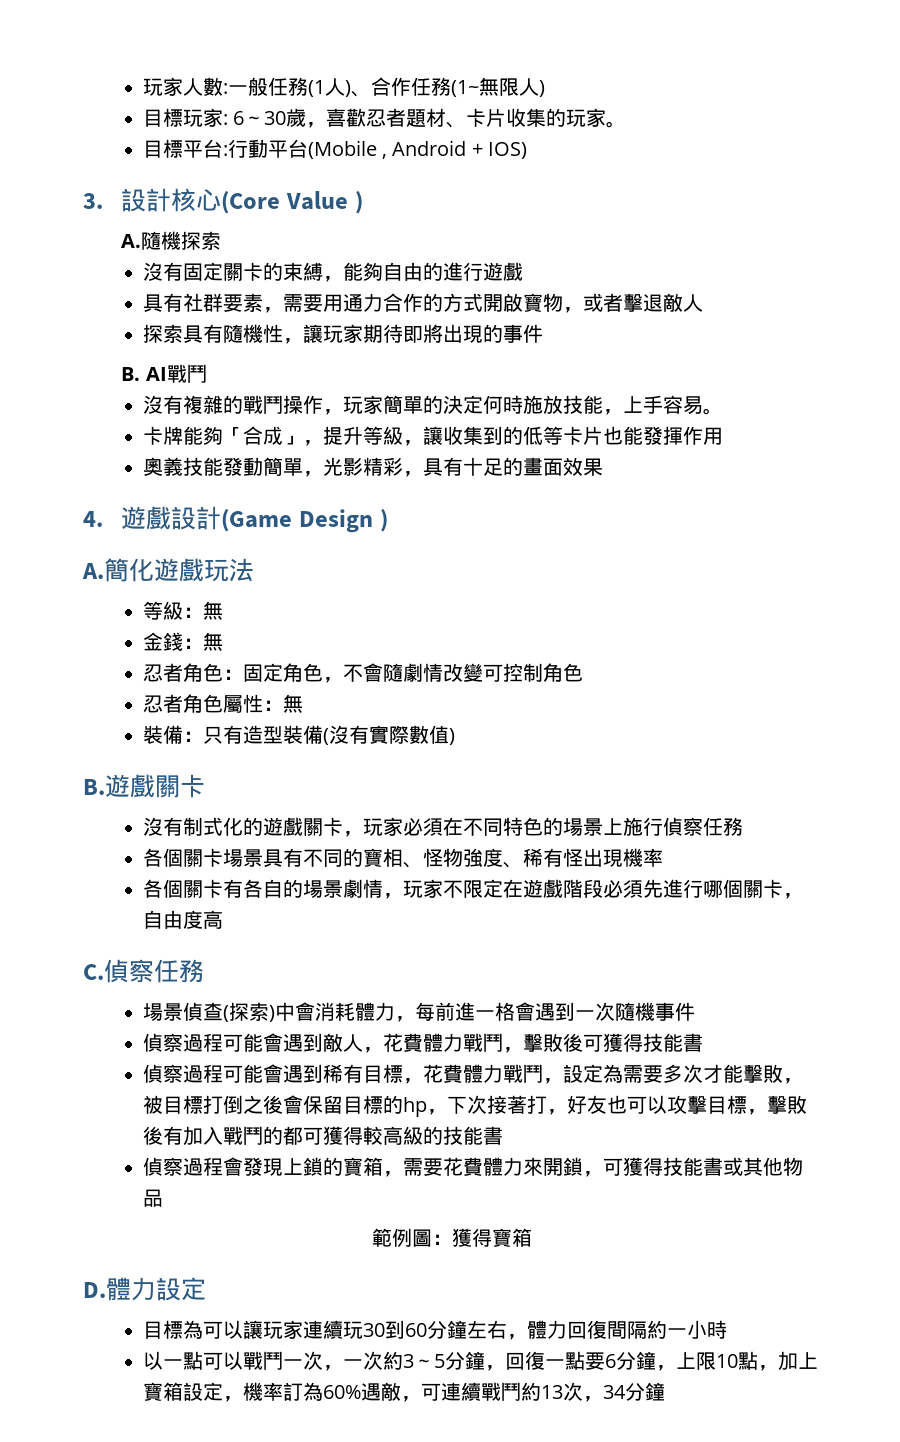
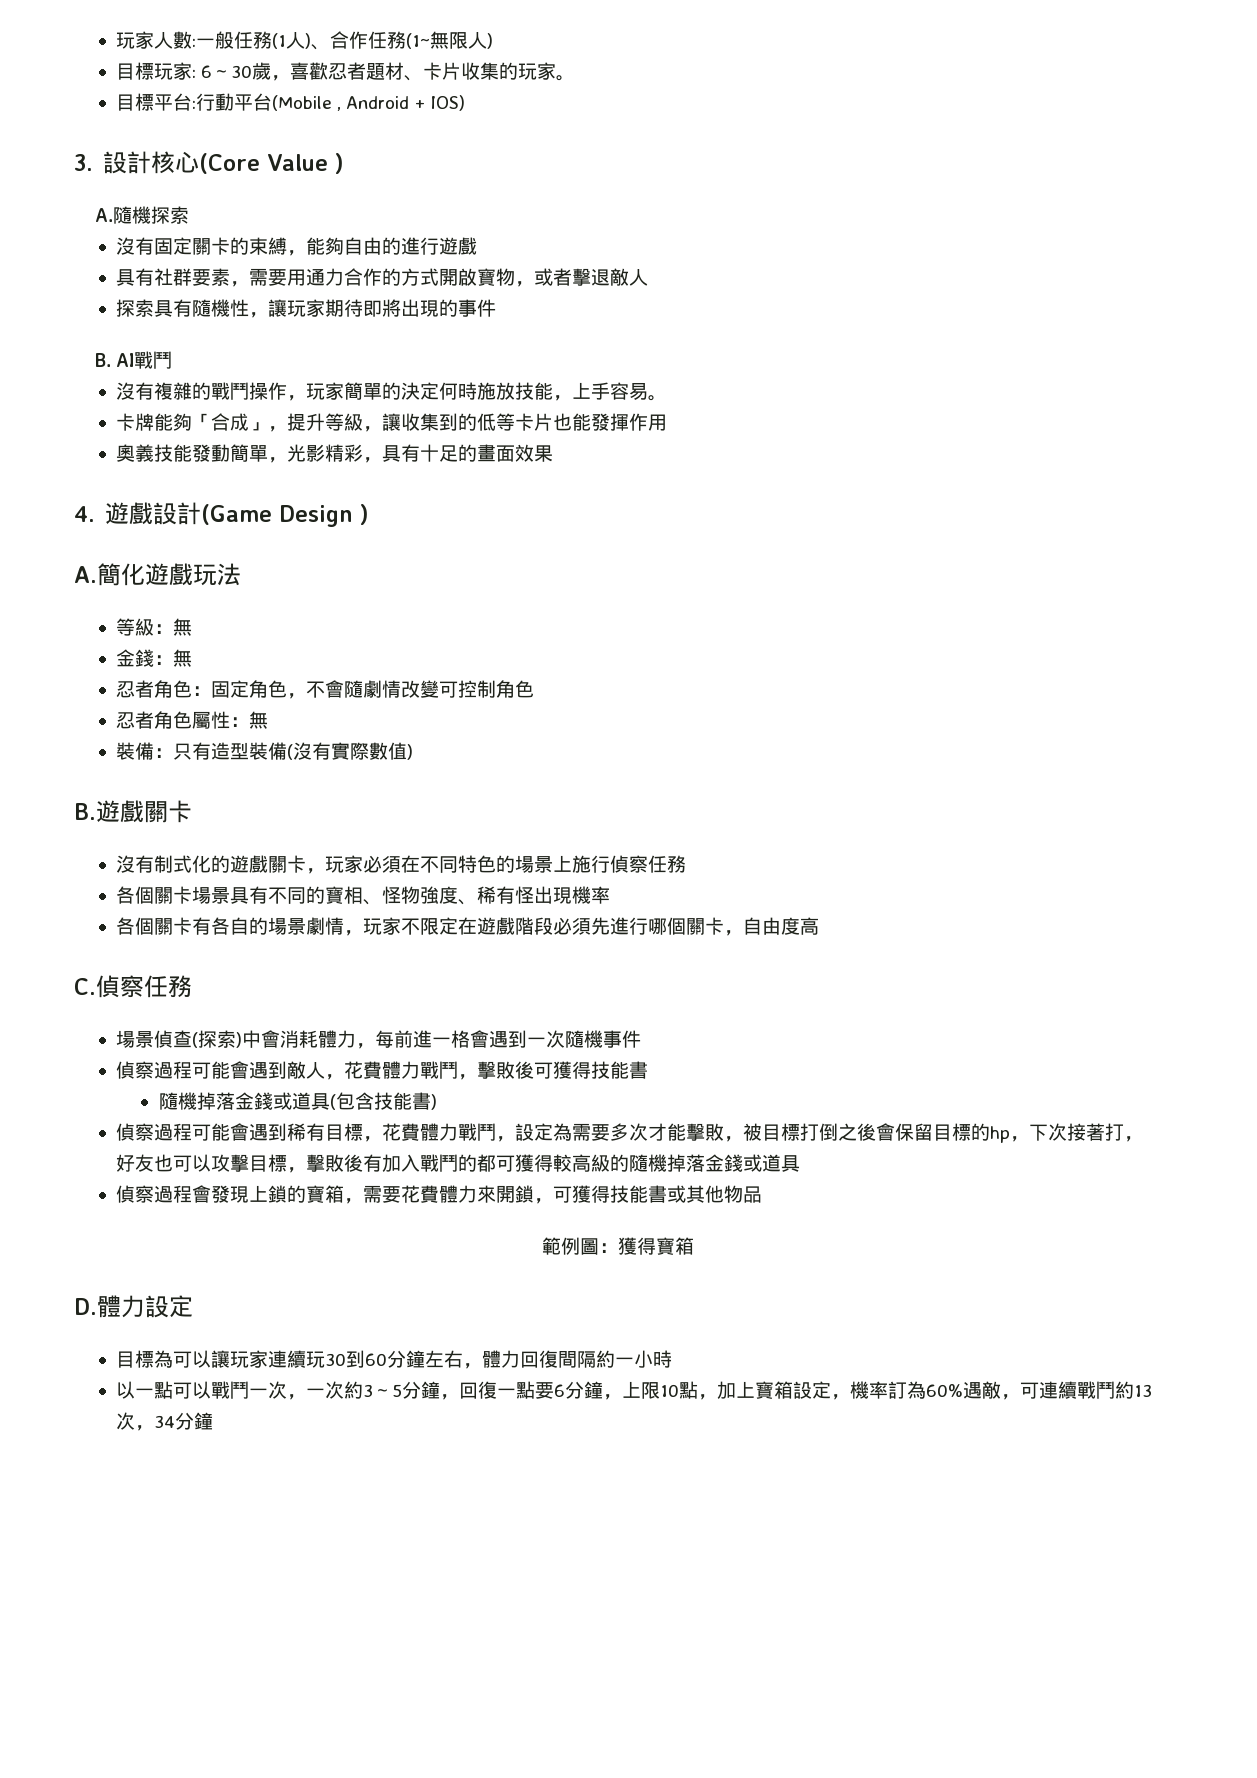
(703, 1042) none -> [158,1092,437,1110] // 隨機掉落金錢或道具(包含技能書)
[442,1126,503,1145] 技能書 -> [629,1154,801,1172] 隨機掉落金錢或道具

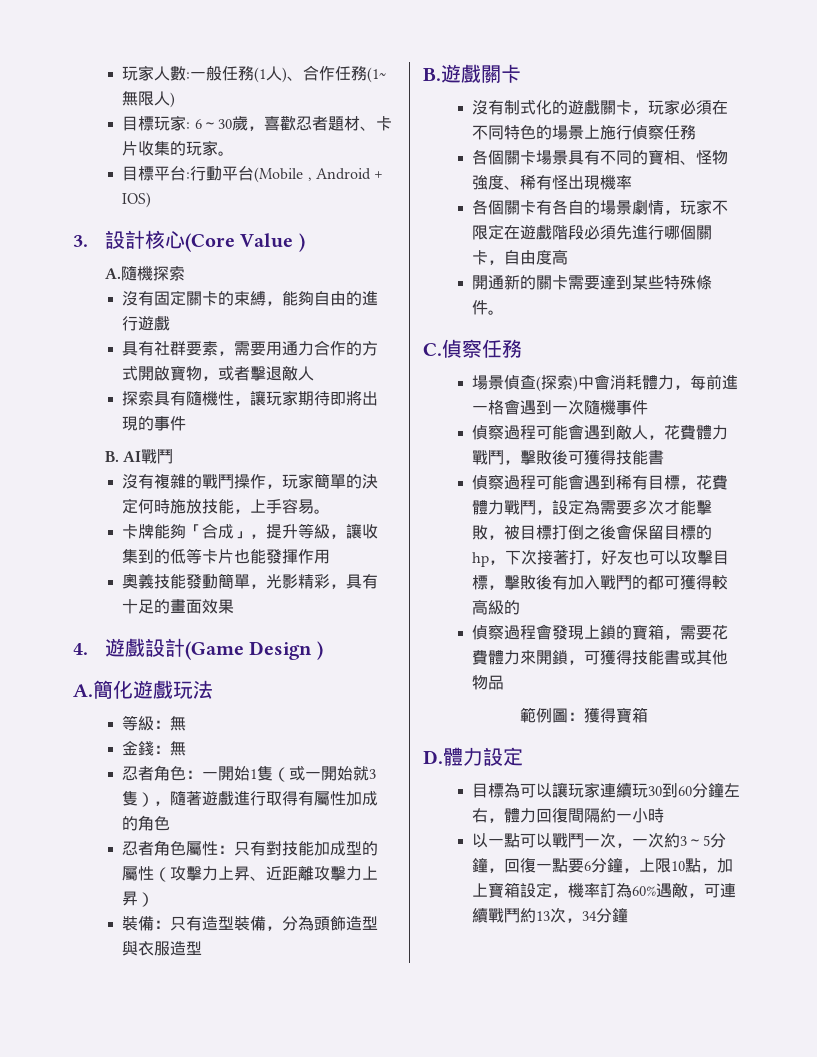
[211,680,497,699] 固定角色，不會隨劇情改變可控制 -> [202,765,377,782] [122,790,379,807] [122,816,139,831] 一開始1隻（或一開始就3隻），隨著遊戲進行取得有屬性加成的
[249,711,269,729] 無 -> [234,841,379,856] [122,865,379,882] [122,891,155,907] 只有對技能加成型的屬性（攻擊力上昇、近距離攻擊力上昇）
[287,742,414,760] (沒有實際數值) -> [266,915,379,931] [122,941,203,956] ，分為頭飾造型與衣服造型
(820, 926) none -> [472,274,713,290] [472,300,505,315] // 開通新的關卡需要達到某些特殊條件。
[158,1092,437,1110] // 隨機掉落金錢或道具(包含技能書) -> (665, 457) none
[629,1154,801,1172] 隨機掉落金錢或道具 -> (521, 607) none

